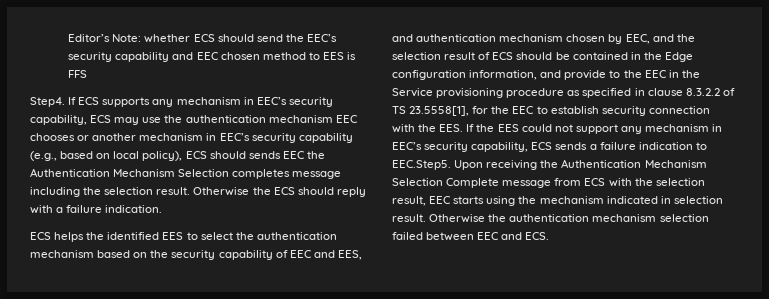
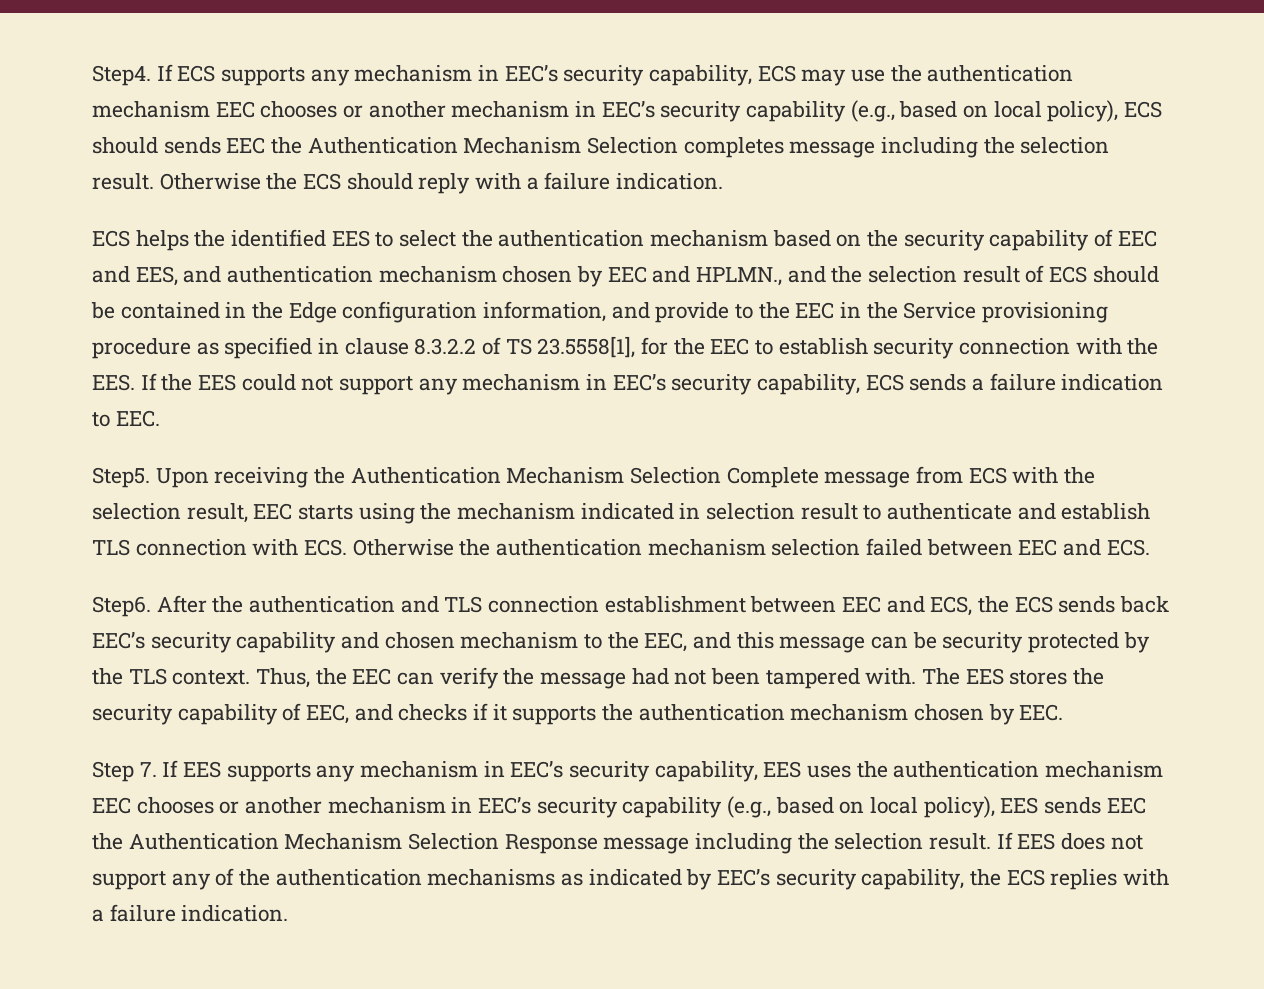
[68,34,337,43] [68,52,357,62] [68,70,88,78] Editor’s Note: whether ECS should send the EEC’s security capability and EEC chosen method to EES is FFS // -> (92, 75) none
[625,34,650,44] EEC, -> [607,266,783,286] EEC and HPLMN.,
[392,160,451,170] EEC.Step5. -> [115,410,160,427] [92,467,150,488] EEC. // Step5.
[392,214,426,222] result. -> [800,503,1151,520] [92,539,348,556] result to authenticate and establish TLS connection with ECS.
(550, 236) none -> [92,595,1170,617] [92,632,1150,653] [92,667,1105,689] [92,703,1064,725] [92,760,1164,782] [92,796,1146,818] [92,832,1143,854] [92,868,1170,890] [92,904,289,922] // Step6. After the authentication and TLS connection establishment between EEC and ECS, the ECS sends back EEC’s security capability and chosen mechanism to the EEC, and this message can be security protected by the TLS context. Thus, the EEC can verify the message had not been tampered with. The EES stores the security capability of EEC, and checks if it supports the authentication mechanism chosen by EEC. // Step 7. If EES supports any mechanism in EEC’s security capability, EES uses the authentication mechanism EEC chooses or another mechanism in EEC’s security capability (e.g., based on local policy), EES sends EEC the Authentication Mechanism Selection Response message including the selection result. If EES does not support any of the authentication mechanisms as indicated by EEC’s security capability, the ECS replies with a failure indication.

